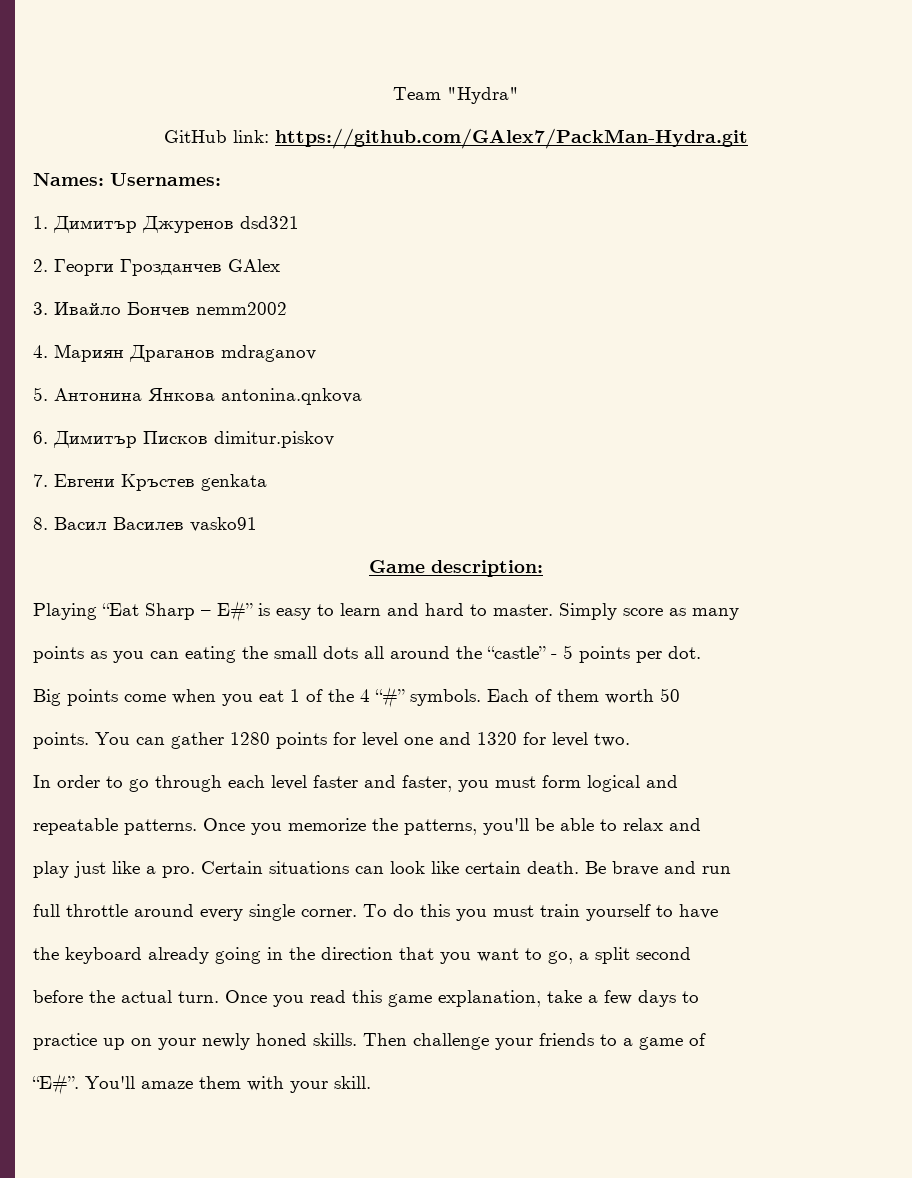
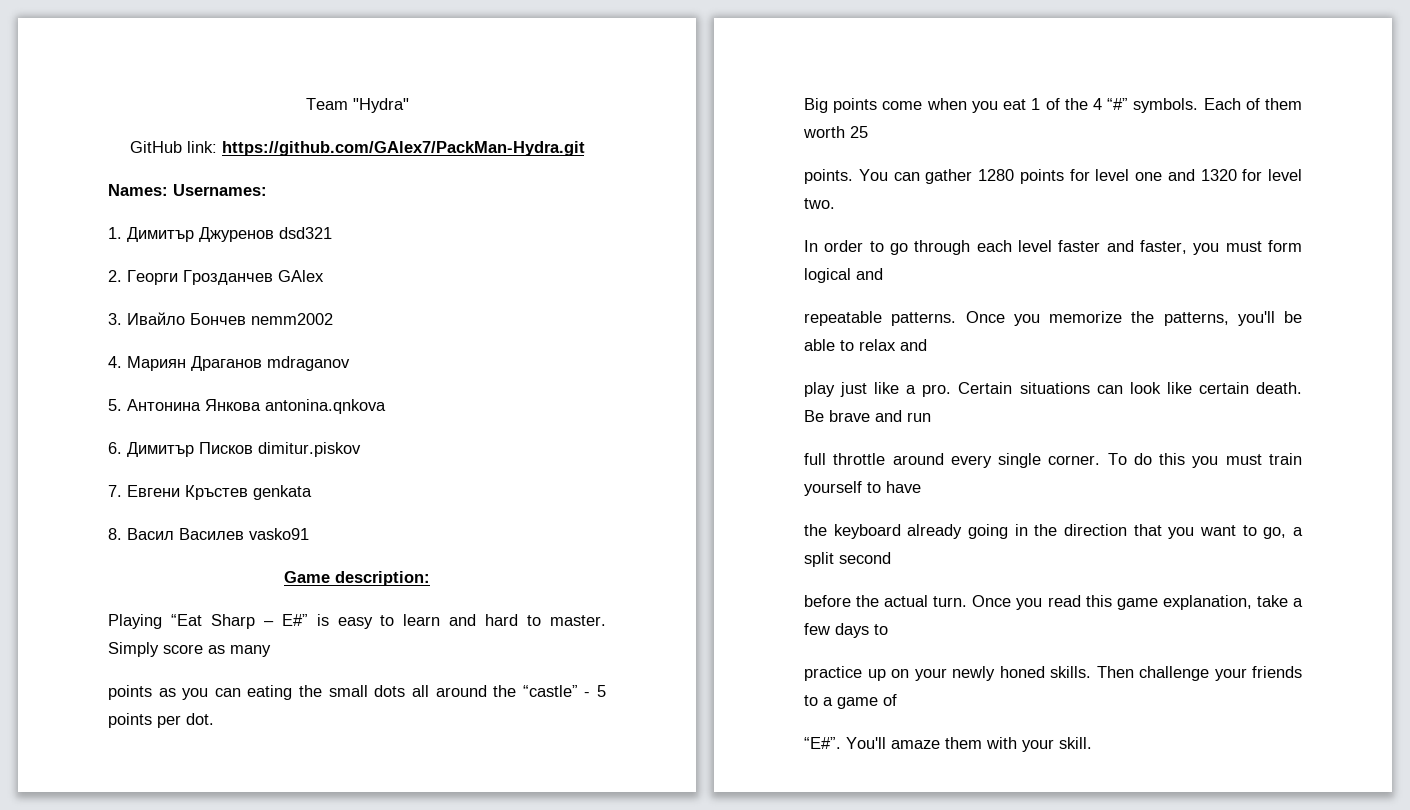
[660,688,680,702] 50 -> [850,126,868,138] 25

